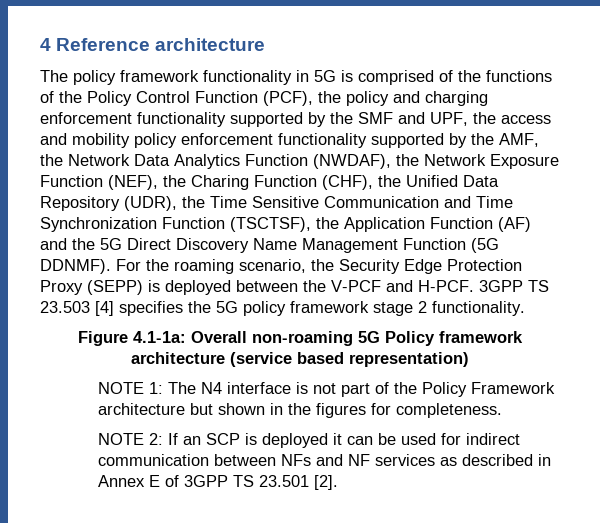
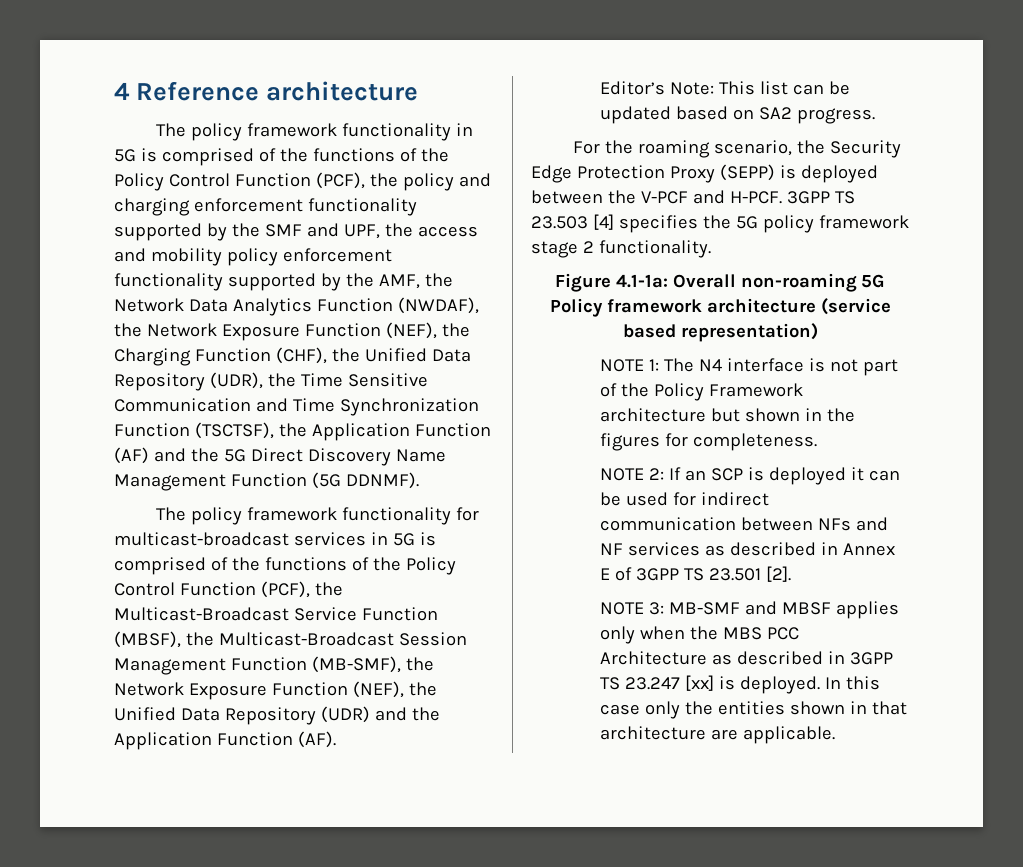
[191,175,249,190] Charing -> [114,348,191,366] Charging
(111, 266) none -> [155,507,479,525] [114,532,436,546] [114,557,456,575] [114,581,343,598] [114,607,438,621] [114,631,467,648] [114,656,434,675] [114,681,437,700] [114,706,440,725] [114,731,336,750] [600,81,851,95] [600,106,876,124] // The policy framework functionality for multicast-broadcast services in 5G is comprised of the functions of the Policy Control Function (PCF), the Multicast-Broadcast Service Function (MBSF), the Multicast-Broadcast Session Management Function (MB-SMF), the Network Exposure Function (NEF), the Unified Data Repository (UDR) and the Application Function (AF). // Editor’s Note: This list can be updated based on SA2 progress. //
(339, 482) none -> [600,601,900,619] [600,626,800,644] [600,651,894,665] [600,675,881,694] [600,701,908,719] [600,726,836,744] // NOTE 3: MB-SMF and MBSF applies only when the MBS PCC Architecture as described in 3GPP TS 23.247 [xx] is deployed. In this case only the entities shown in that architecture are applicable.

